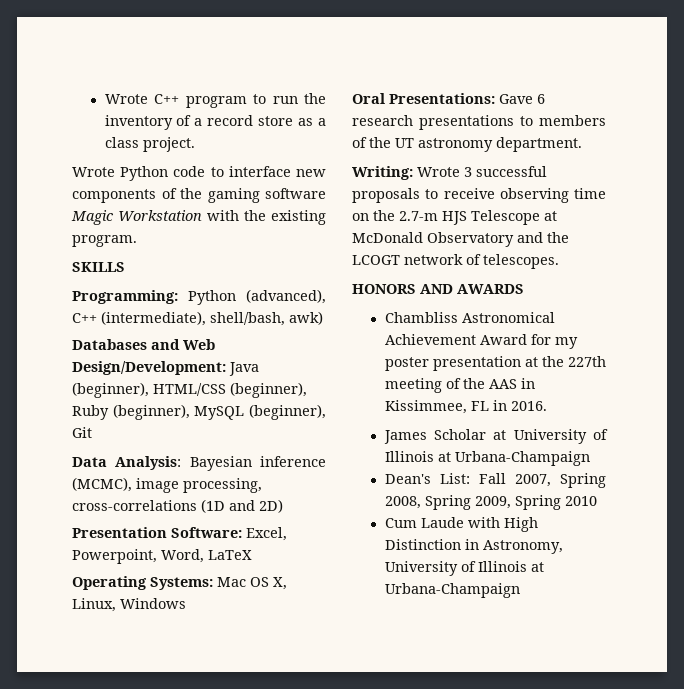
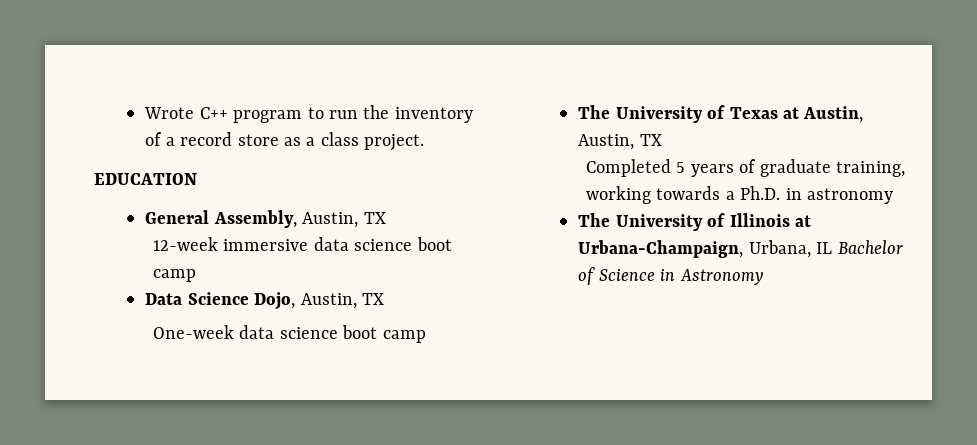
[72,166,326,181] [72,188,326,203] [71,210,326,225] [72,235,137,247] [72,262,125,272] [72,289,326,305] [72,311,323,326] [72,339,215,350] [72,361,259,376] [72,382,307,398] [72,404,326,420] [72,427,92,438] [72,456,326,471] [72,477,262,493] [72,499,283,513] [72,527,287,541] [72,549,252,564] [72,576,287,590] [72,598,186,612] [352,93,545,104] [352,115,606,130] [352,137,582,152] [352,166,547,180] [352,188,606,203] [352,210,557,225] [352,232,569,247] [352,254,559,269] [352,284,524,294] [384,312,555,323] [384,334,578,349] [384,356,606,371] [384,378,535,393] [384,400,547,414] [383,429,608,444] [384,451,590,466] [384,473,606,488] [384,495,597,510] [384,517,538,532] [384,539,563,554] [384,561,544,576] [384,583,520,598] Wrote Python code to interface new components of the gaming software Magic Workstation with the existing program. // SKILLS // Programming: Python (advanced), C++ (intermediate), shell/bash, awk) // Databases and Web Design/Development: Java (beginner), HTML/CSS (beginner), Ruby (beginner), MySQL (beginner), Git // Data Analysis: Bayesian inference (MCMC), image processing, cross-correlations (1D and 2D) // Presentation Software: Excel, Powerpoint, Word, LaTeX // Operating Systems: Mac OS X, Linux, Windows // Oral Presentations: Gave 6 research presentations to members of the UT astronomy department. // Writing: Wrote 3 successful proposals to receive observing time on the 2.7-m HJS Telescope at McDonald Observatory and the LCOGT network of telescopes. // HONORS AND AWARDS // Chambliss Astronomical Achievement Award for my poster presentation at the 227th meeting of the AAS in Kissimmee, FL in 2016. // James Scholar at University of Illinois at Urbana-Champaign // Dean's List: Fall 2007, Spring 2008, Spring 2009, Spring 2010 // Cum Laude with High Distinction in Astronomy, University of Illinois at Urbana-Champaign -> [94,173,197,185] [145,210,386,228] [152,237,452,251] [152,269,196,282] [145,292,385,310] [152,325,426,343] [578,105,864,123] [578,134,662,150] [585,159,905,177] [585,186,893,204] [578,213,812,231] [578,240,903,258] [578,267,763,285] EDUCATION // General Assembly, Austin, TX // 12-week immersive data science boot camp // Data Science Dojo, Austin, TX // One-week data science boot camp // The University of Texas at Austin, Austin, TX // Completed 5 years of graduate training, working towards a Ph.D. in astronomy // The University of Illinois at Urbana-Champaign, Urbana, IL Bachelor of Science in Astronomy

